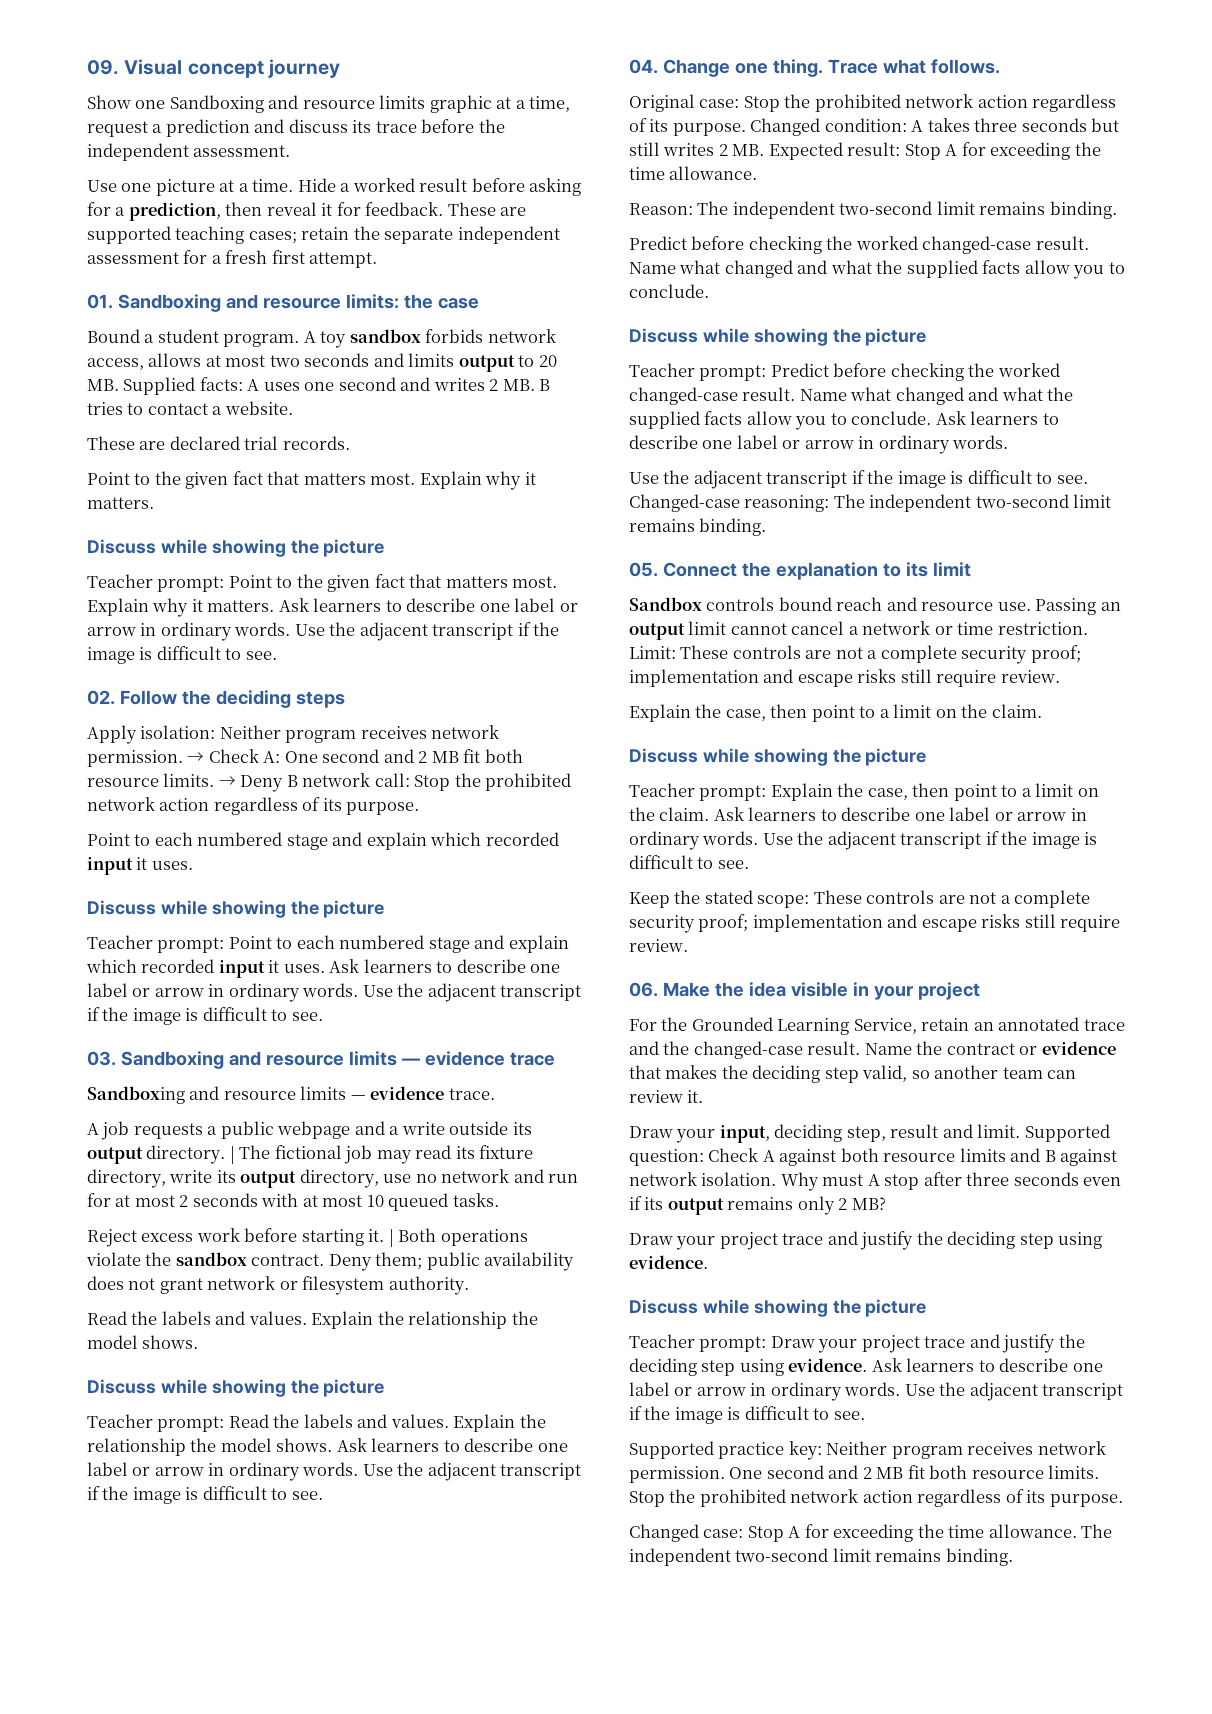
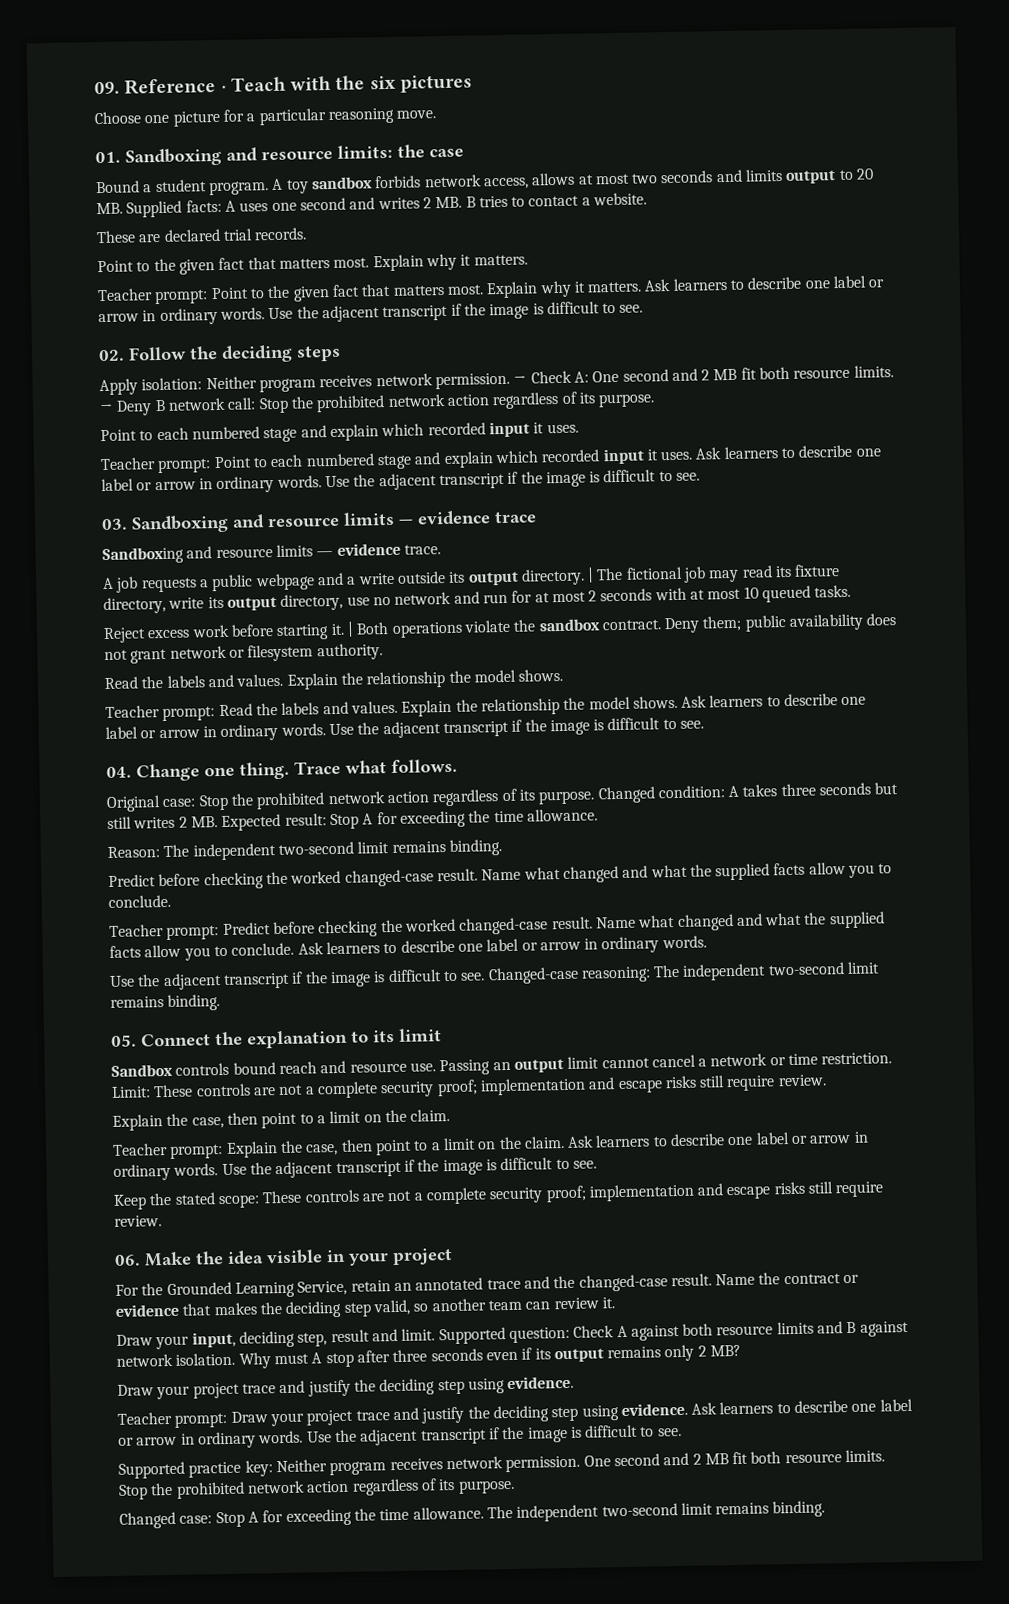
[124,59,340,78] [87,95,571,113] [87,119,505,137] [87,143,291,161] [87,178,582,196] [87,202,527,221] [87,226,560,244] [87,250,378,268] Visual concept journey // Show one Sandboxing and resource limits graphic at a time, request a prediction and discuss its trace before the independent assessment. // Use one picture at a time. Hide a worked result before asking for a prediction, then reveal it for feedback. These are supported teaching cases; retain the separate independent assessment for a fresh first attempt. -> [124,74,472,95] [94,107,437,127] Reference · Teach with the six pictures // Choose one picture for a particular reasoning move.
[87,539,385,557] // Discuss while showing the picture -> (528, 260) none
[87,900,385,918] // Discuss while showing the picture -> (579, 428) none
[87,1379,385,1397] // Discuss while showing the picture -> (564, 675) none
[629,328,927,346] // Discuss while showing the picture -> (171, 901) none
[629,748,927,766] // Discuss while showing the picture -> (451, 1115) none
[629,1299,927,1317] // Discuss while showing the picture -> (575, 1382) none

